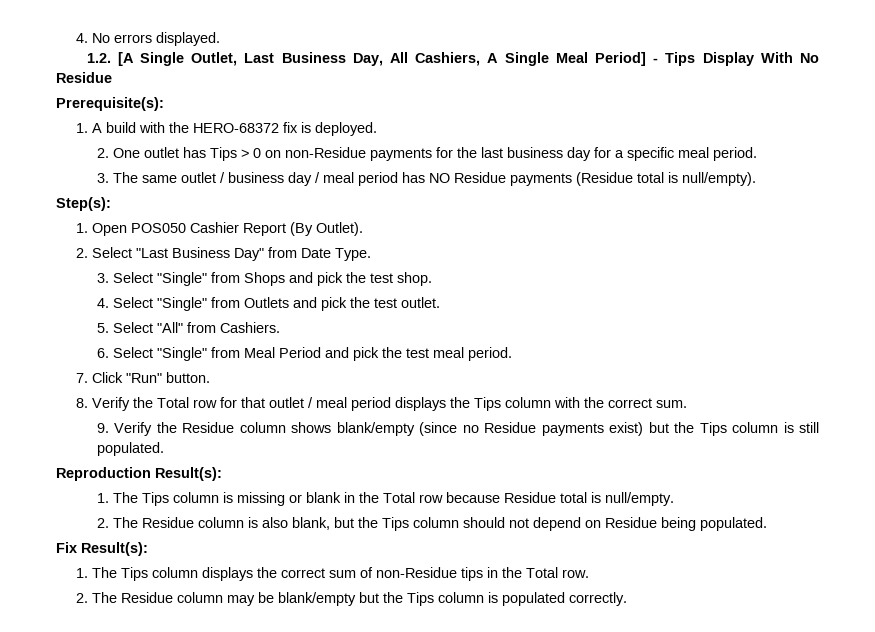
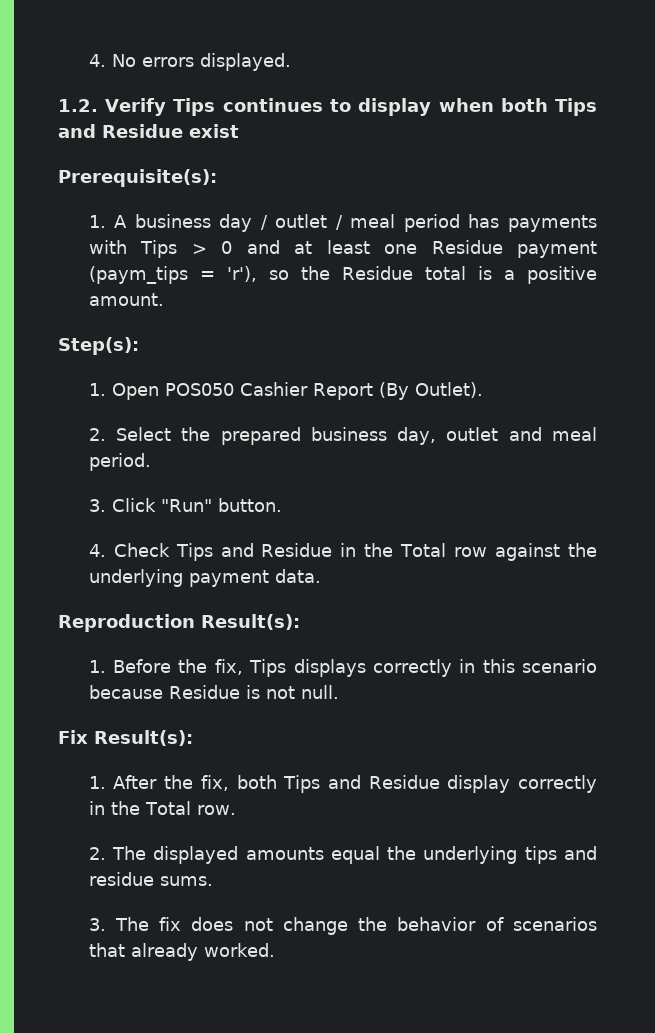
[117,52,819,66] [56,72,112,83] [A Single Outlet, Last Business Day, All Cashiers, A Single Meal Period] - Tips Display With No Residue -> [105,98,597,116] [58,124,239,138] Verify Tips continues to display when both Tips and Residue exist
[106,122,378,136] [96,147,757,161] [96,172,756,186] build with the HERO-68372 fix is deployed. // 2. One outlet has Tips > 0 on non-Residue payments for the last business day for a specific meal period. // 3. The same outlet / business day / meal period has NO Residue payments (Residue total is null/empty). -> [134,214,597,232] [88,240,597,258] [88,266,597,284] [88,293,164,306] business day / outlet / meal period has payments with Tips > 0 and at least one Residue payment (paym_tips = 'r'), so the Residue total is a positive amount.
[136,247,372,261] [96,272,432,286] [96,297,440,311] [96,322,280,333] [96,347,512,361] [76,373,89,383] "Last Business Day" from Date Type. // 3. Select "Single" from Shops and pick the test shop. // 4. Select "Single" from Outlets and pick the test outlet. // 5. Select "All" from Cashiers. // 6. Select "Single" from Meal Period and pick the test meal period. // 7. -> [181,427,597,445] [88,453,151,471] [88,499,106,512] the prepared business day, outlet and meal period. // 3.
[76,397,688,411] [96,422,820,436] [96,442,164,456] [56,467,222,481] [96,492,674,506] [96,517,767,531] [56,542,148,556] [76,567,484,581] 8. Verify the Total row for that outlet / meal period displays the Tips column with the correct sum. // 9. Verify the Residue column shows blank/empty (since no Residue payments exist) but the Tips column is still populated. // Reproduction Result(s): // 1. The Tips column is missing or blank in the Total row because Residue total is null/empty. // 2. The Residue column is also blank, but the Tips column should not depend on Residue being populated. // Fix Result(s): // 1. The Tips column displays the correct sum of non-Residue tips -> [88,543,598,561] [88,569,321,587] [58,614,300,632] [88,659,597,677] [88,685,339,699] [58,730,193,746] [88,775,597,793] 4. Check Tips and Residue in the Total row against the underlying payment data. // Reproduction Result(s): // 1. Before the fix, Tips displays correctly in this scenario because Residue is not null. // Fix Result(s): // 1. After the fix, both Tips and Residue display correctly
[121,592,628,606] Residue column may be blank/empty but the Tips column is populated correctly. -> [153,846,597,864] [88,872,213,886] [88,917,597,935] [88,943,275,961] displayed amounts equal the underlying tips and residue sums. // 3. The fix does not change the behavior of scenarios that already worked.

